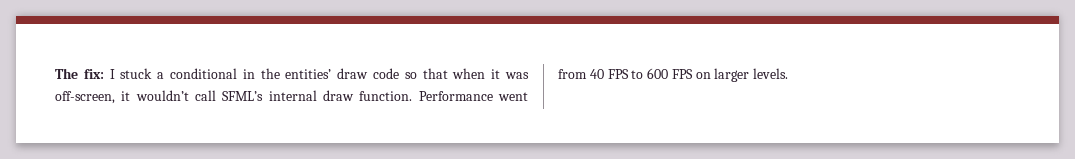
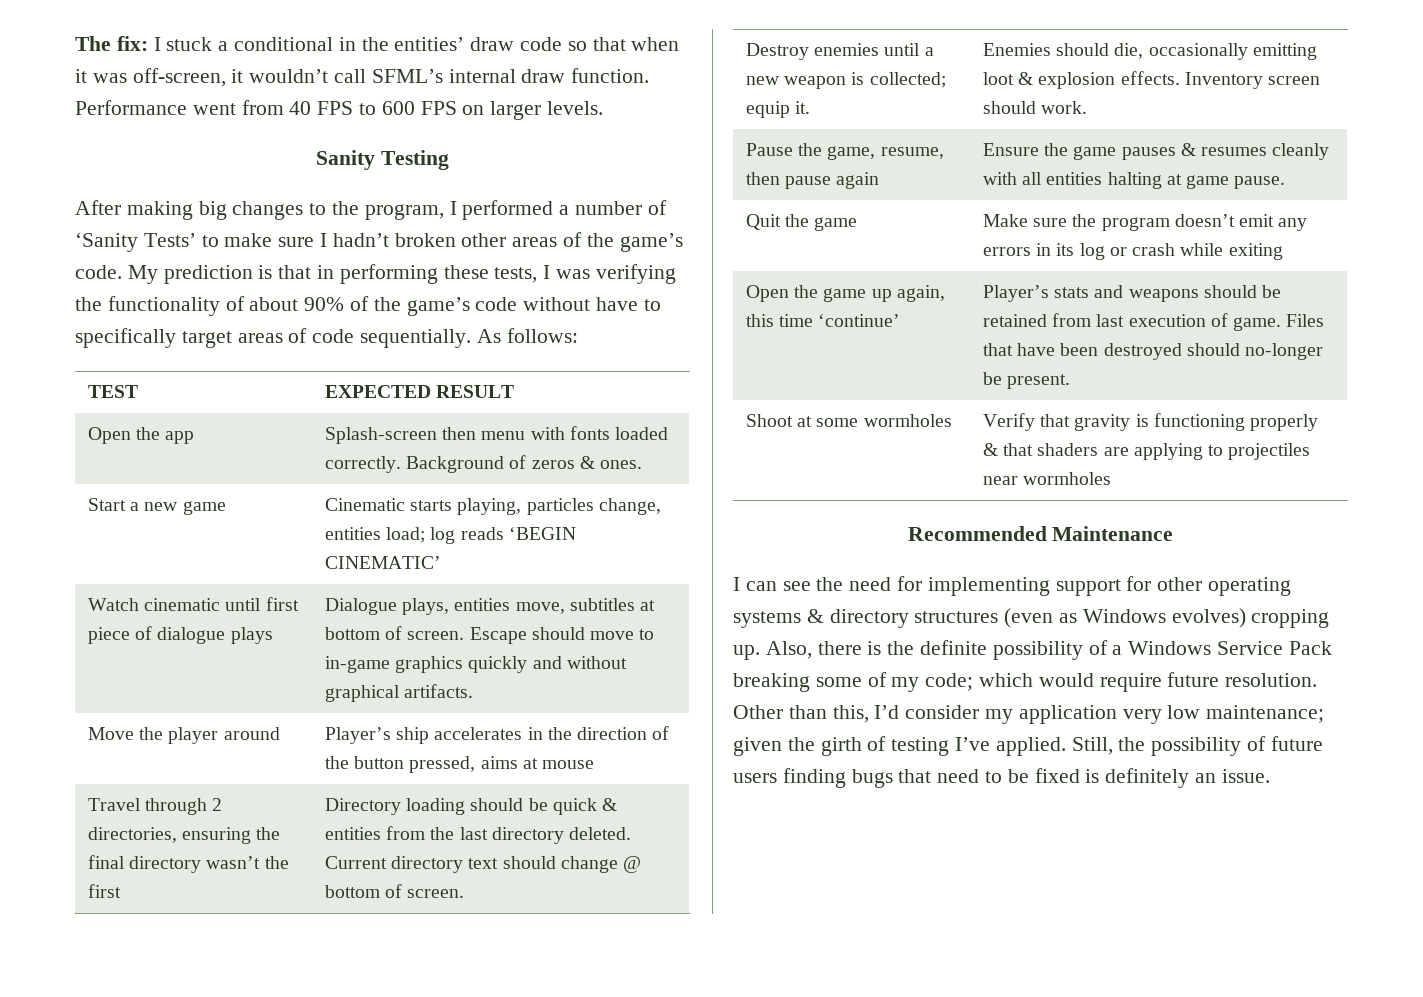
(789, 73) none -> [316,150,449,170] [75,200,667,220] [75,232,683,252] [75,264,676,284] [75,296,661,316] [75,328,578,348] [87,385,138,398] [324,385,515,398] [87,427,195,444] [324,426,669,444] [324,455,643,473] [87,498,226,515] [324,498,661,515] [324,527,576,544] [324,556,441,569] [87,597,299,611] [87,626,273,644] [324,598,656,615] [324,626,655,644] [324,656,627,673] [324,684,474,702] [87,727,280,744] [324,726,670,744] [324,756,595,773] [87,798,223,815] [87,827,281,844] [87,855,289,873] [87,884,121,898] [324,798,618,815] [324,826,632,844] [324,856,642,873] [324,884,465,898] [745,43,934,60] [745,72,946,89] [745,101,811,118] [982,43,1317,60] [982,71,1321,89] [982,101,1088,114] [745,143,944,160] [745,172,880,189] [982,143,1330,160] [982,172,1286,189] [745,214,858,231] [982,214,1308,231] [982,243,1283,260] [745,285,945,302] [745,314,901,327] [982,285,1282,302] [982,313,1325,331] [982,343,1324,360] [982,372,1071,389] [745,414,952,427] [982,413,1319,431] [982,443,1311,460] [982,472,1112,485] [907,526,1174,541] [733,576,1292,596] [733,608,1330,628] [733,640,1332,660] [733,672,1318,692] [733,705,1325,724] [733,736,1323,756] [733,768,1270,788] // Sanity Testing // After making big changes to the program, I performed a number of ‘Sanity Tests’ to make sure I hadn’t broken other areas of the game’s code. My prediction is that in performing these tests, I was verifying the functionality of about 90% of the game’s code without have to specifically target areas of code sequentially. As follows: // TEST | EXPECTED RESULT // Open the app | Splash-screen then menu with fonts loaded correctly. Background of zeros & ones. // Start a new game | Cinematic starts playing, particles change, entities load; log reads ‘BEGIN CINEMATIC’ // Watch cinematic until first piece of dialogue plays | Dialogue plays, entities move, subtitles at bottom of screen. Escape should move to in-game graphics quickly and without graphical artifacts. // Move the player around | Player’s ship accelerates in the direction of the button pressed, aims at mouse // Travel through 2 directories, ensuring the final directory wasn’t the first | Directory loading should be quick & entities from the last directory deleted. Current directory text should change @ bottom of screen. // Destroy enemies until a new weapon is collected; equip it. | Enemies should die, occasionally emitting loot & explosion effects. Inventory screen should work. // Pause the game, resume, then pause again | Ensure the game pauses & resumes cleanly with all entities halting at game pause. // Quit the game | Make sure the program doesn’t emit any errors in its log or crash while exiting // Open the game up again, this time ‘continue’ | Player’s stats and weapons should be retained from last execution of game. Files that have been destroyed should no-longer be present. // Shoot at some wormholes | Verify that gravity is functioning properly & that shaders are applying to projectiles near wormholes // Recommended Maintenance // I can see the need for implementing support for other operating systems & directory structures (even as Windows evolves) cropping up. Also, there is the definite possibility of a Windows Service Pack breaking some of my code; which would require future resolution. Other than this, I’d consider my application very low maintenance; given the girth of testing I’ve applied. Still, the possibility of future users finding bugs that need to be fixed is definitely an issue.

